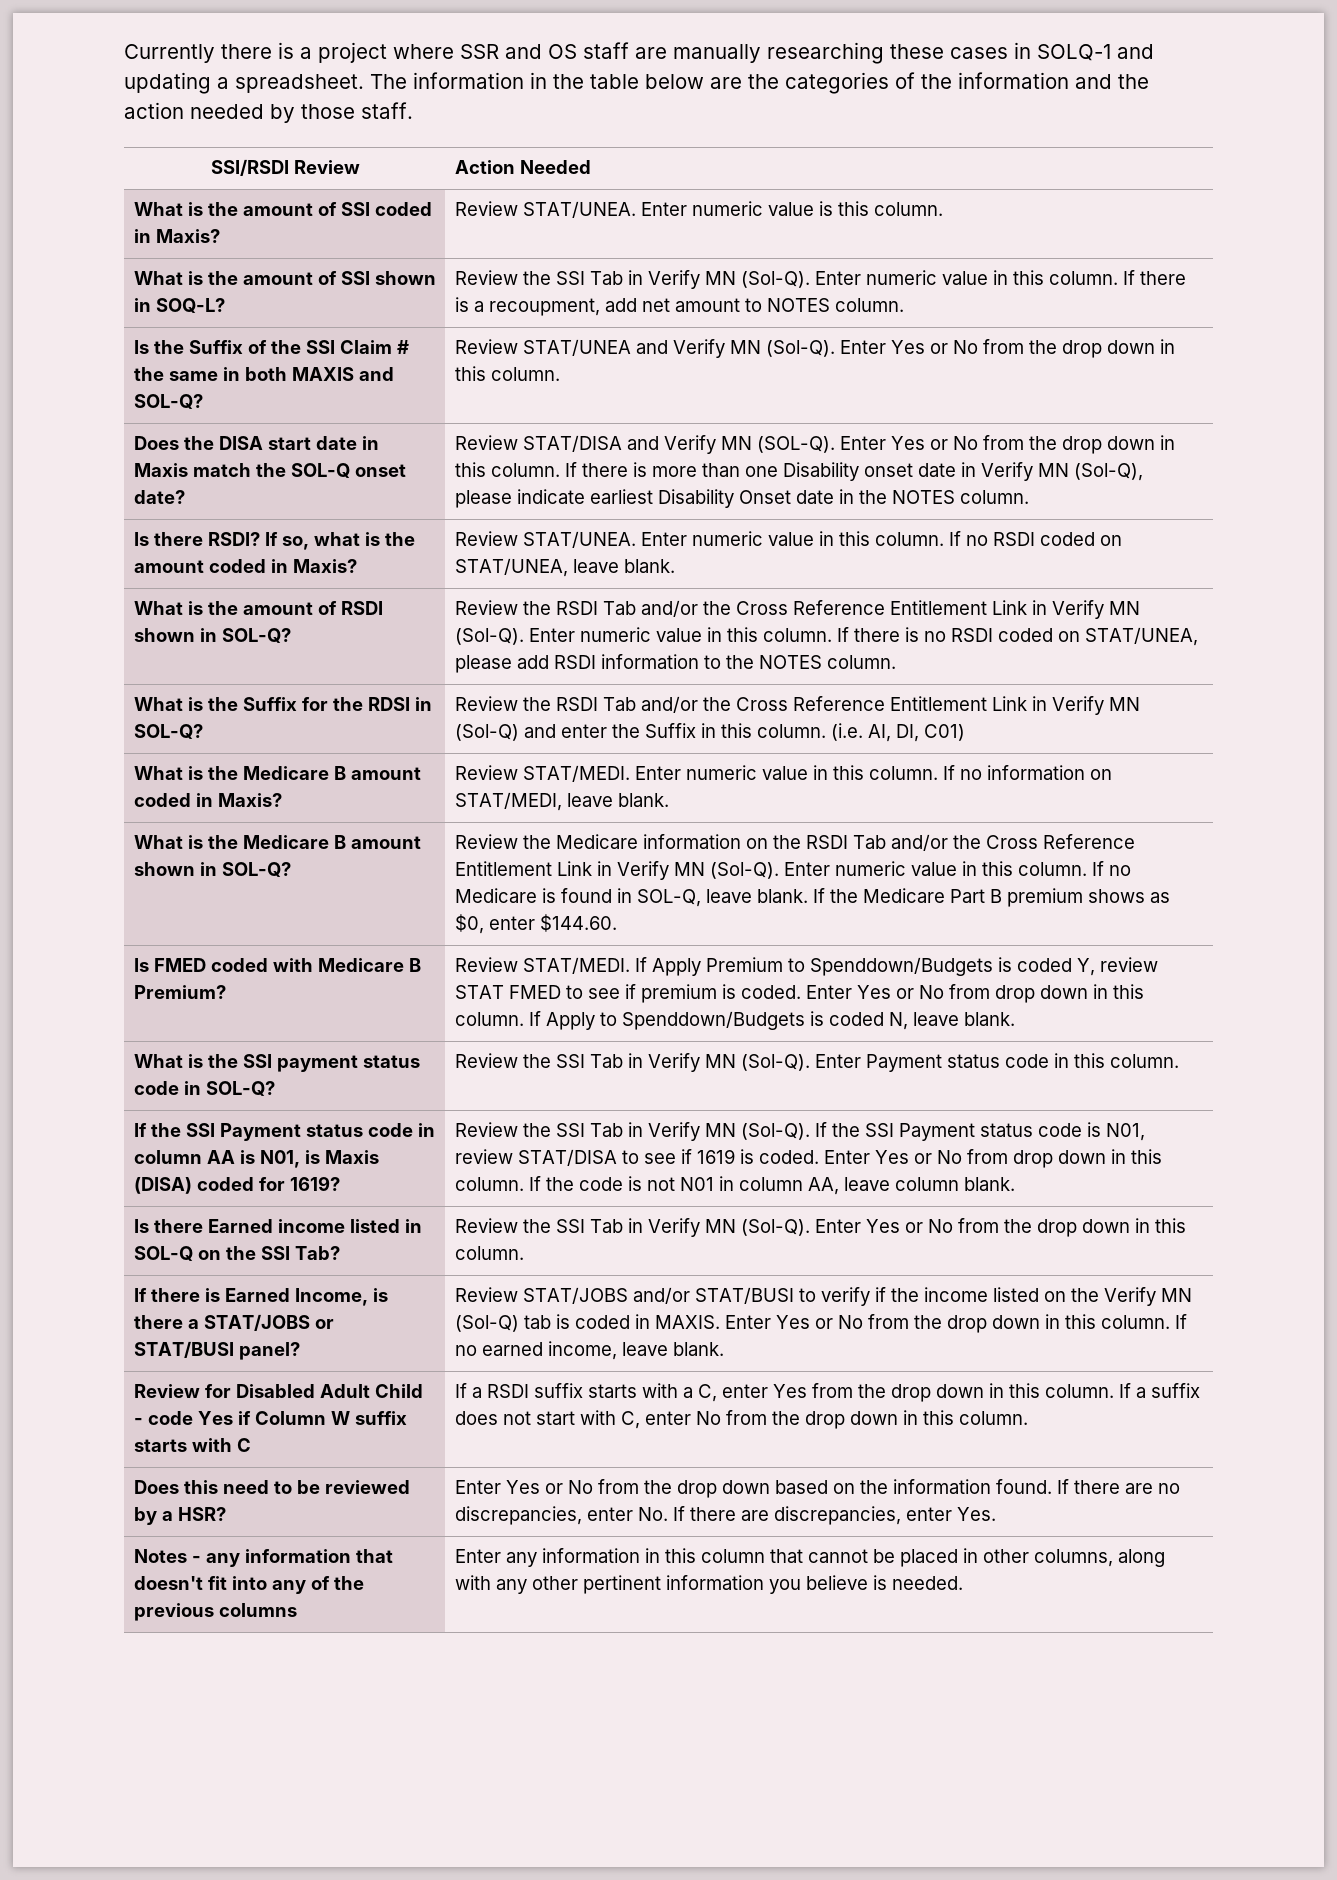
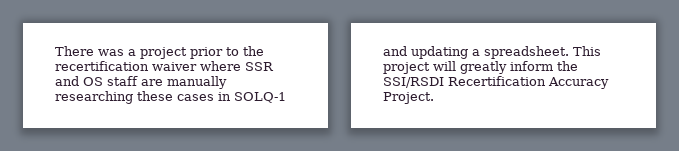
[124,42,387,63] Currently there is a project -> [55,46,264,59] [55,61,197,71] There was a project prior to the recertification waiver
[370,72,1149,94] [124,102,413,123] [210,159,360,176] [454,160,591,174] [133,202,432,216] [133,229,220,243] [454,201,943,218] [133,271,436,285] [133,298,225,313] [454,270,1186,289] [454,297,904,316] [133,340,409,354] [133,367,394,381] [133,394,203,409] [454,339,1175,358] [454,366,560,381] [133,436,379,450] [133,463,406,478] [133,490,185,504] [454,435,1175,454] [454,462,1143,481] [454,489,1029,508] [133,532,415,550] [133,559,357,573] [454,531,1122,548] [454,558,675,577] [133,601,383,615] [133,628,291,643] [454,600,1140,619] [454,627,1198,646] [454,654,896,673] [133,697,432,711] [133,724,203,739] [454,696,1140,715] [454,723,965,742] [133,766,421,780] [133,793,282,807] [454,765,1112,782] [454,792,669,811] [133,835,421,849] [133,862,291,877] [454,834,1135,851] [454,861,1131,880] [454,888,1170,907] [454,914,617,934] [133,958,421,972] [133,985,226,999] [454,957,1158,976] [454,984,1144,1003] [454,1011,1015,1030] [133,1054,420,1072] [133,1081,275,1096] [454,1053,1179,1072] [133,1123,435,1141] [133,1150,379,1168] [133,1176,340,1194] [454,1122,1145,1141] [454,1149,1162,1168] [454,1176,1015,1195] [133,1219,422,1233] [133,1246,340,1261] [454,1218,1186,1237] [454,1246,524,1260] [133,1288,388,1306] [133,1314,334,1331] [133,1341,300,1360] [454,1287,1192,1306] [454,1314,1187,1333] [454,1341,724,1360] [133,1384,423,1398] [133,1411,407,1425] [133,1438,251,1452] [454,1383,1200,1402] [454,1410,1028,1429] [133,1480,410,1494] [133,1507,226,1525] [454,1479,1180,1498] [454,1506,996,1525] [133,1549,393,1567] [133,1576,364,1594] [133,1603,297,1621] [454,1548,1165,1567] [454,1575,963,1594] The information in the table below are the categories of the information and the action needed by those staff. // SSI/RSDI Review | Action Needed // What is the amount of SSI coded in Maxis? | Review STAT/UNEA. Enter numeric value is this column. // What is the amount of SSI shown in SOQ-L? | Review the SSI Tab in Verify MN (Sol-Q). Enter numeric value in this column. If there is a recoupment, add net amount to NOTES column. // Is the Suffix of the SSI Claim # the same in both MAXIS and SOL-Q? | Review STAT/UNEA and Verify MN (Sol-Q). Enter Yes or No from the drop down in this column. // Does the DISA start date in Maxis match the SOL-Q onset date? | Review STAT/DISA and Verify MN (SOL-Q). Enter Yes or No from the drop down in this column. If there is more than one Disability onset date in Verify MN (Sol-Q), please indicate earliest Disability Onset date in the NOTES column. // Is there RSDI? If so, what is the amount coded in Maxis? | Review STAT/UNEA. Enter numeric value in this column. If no RSDI coded on STAT/UNEA, leave blank. // What is the amount of RSDI shown in SOL-Q? | Review the RSDI Tab and/or the Cross Reference Entitlement Link in Verify MN (Sol-Q). Enter numeric value in this column. If there is no RSDI coded on STAT/UNEA, please add RSDI information to the NOTES column. // What is the Suffix for the RDSI in SOL-Q? | Review the RSDI Tab and/or the Cross Reference Entitlement Link in Verify MN (Sol-Q) and enter the Suffix in this column. (i.e. AI, DI, C01) // What is the Medicare B amount coded in Maxis? | Review STAT/MEDI. Enter numeric value in this column. If no information on STAT/MEDI, leave blank. // What is the Medicare B amount shown in SOL-Q? | Review the Medicare information on the RSDI Tab and/or the Cross Reference Entitlement Link in Verify MN (Sol-Q). Enter numeric value in this column. If no Medicare is found in SOL-Q, leave blank. If the Medicare Part B premium shows as $0, enter $144.60. // Is FMED coded with Medicare B Premium? | Review STAT/MEDI. If Apply Premium to Spenddown/Budgets is coded Y, review STAT FMED to see if premium is coded. Enter Yes or No from drop down in this column. If Apply to Spenddown/Budgets is coded N, leave blank. // What is the SSI payment status code in SOL-Q? | Review the SSI Tab in Verify MN (Sol-Q). Enter Payment status code in this column. // If the SSI Payment status code in column AA is N01, is Maxis (DISA) coded for 1619? | Review the SSI Tab in Verify MN (Sol-Q). If the SSI Payment status code is N01, review STAT/DISA to see if 1619 is coded. Enter Yes or No from drop down in this column. If the code is not N01 in column AA, leave column blank. // Is there Earned income listed in SOL-Q on the SSI Tab? | Review the SSI Tab in Verify MN (Sol-Q). Enter Yes or No from the drop down in this column. // If there is Earned Income, is there a STAT/JOBS or STAT/BUSI panel? | Review STAT/JOBS and/or STAT/BUSI to verify if the income listed on the Verify MN (Sol-Q) tab is coded in MAXIS. Enter Yes or No from the drop down in this column. If no earned income, leave blank. // Review for Disabled Adult Child - code Yes if Column W suffix starts with C | If a RSDI suffix starts with a C, enter Yes from the drop down in this column. If a suffix does not start with C, enter No from the drop down in this column. // Does this need to be reviewed by a HSR? | Enter Yes or No from the drop down based on the information found. If there are no discrepancies, enter No. If there are discrepancies, enter Yes. // Notes - any information that doesn't fit into any of the previous columns | Enter any information in this column that cannot be placed in other columns, along with any other pertinent information you believe is needed. -> [573,46,601,56] [383,61,578,74] [383,76,609,89] [383,92,434,104] This project will greatly inform the SSI/RSDI Recertification Accuracy Project.

